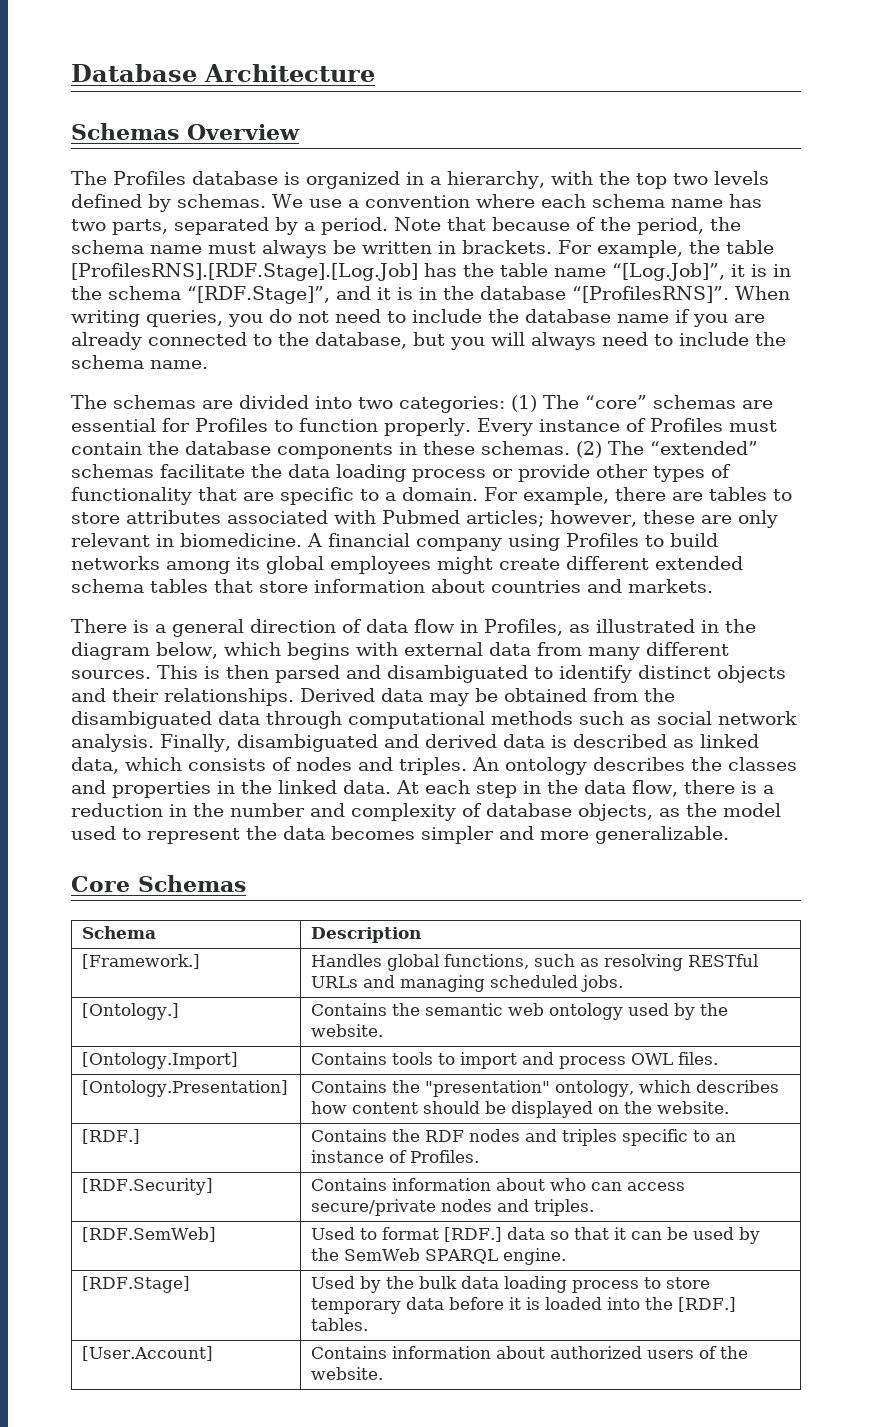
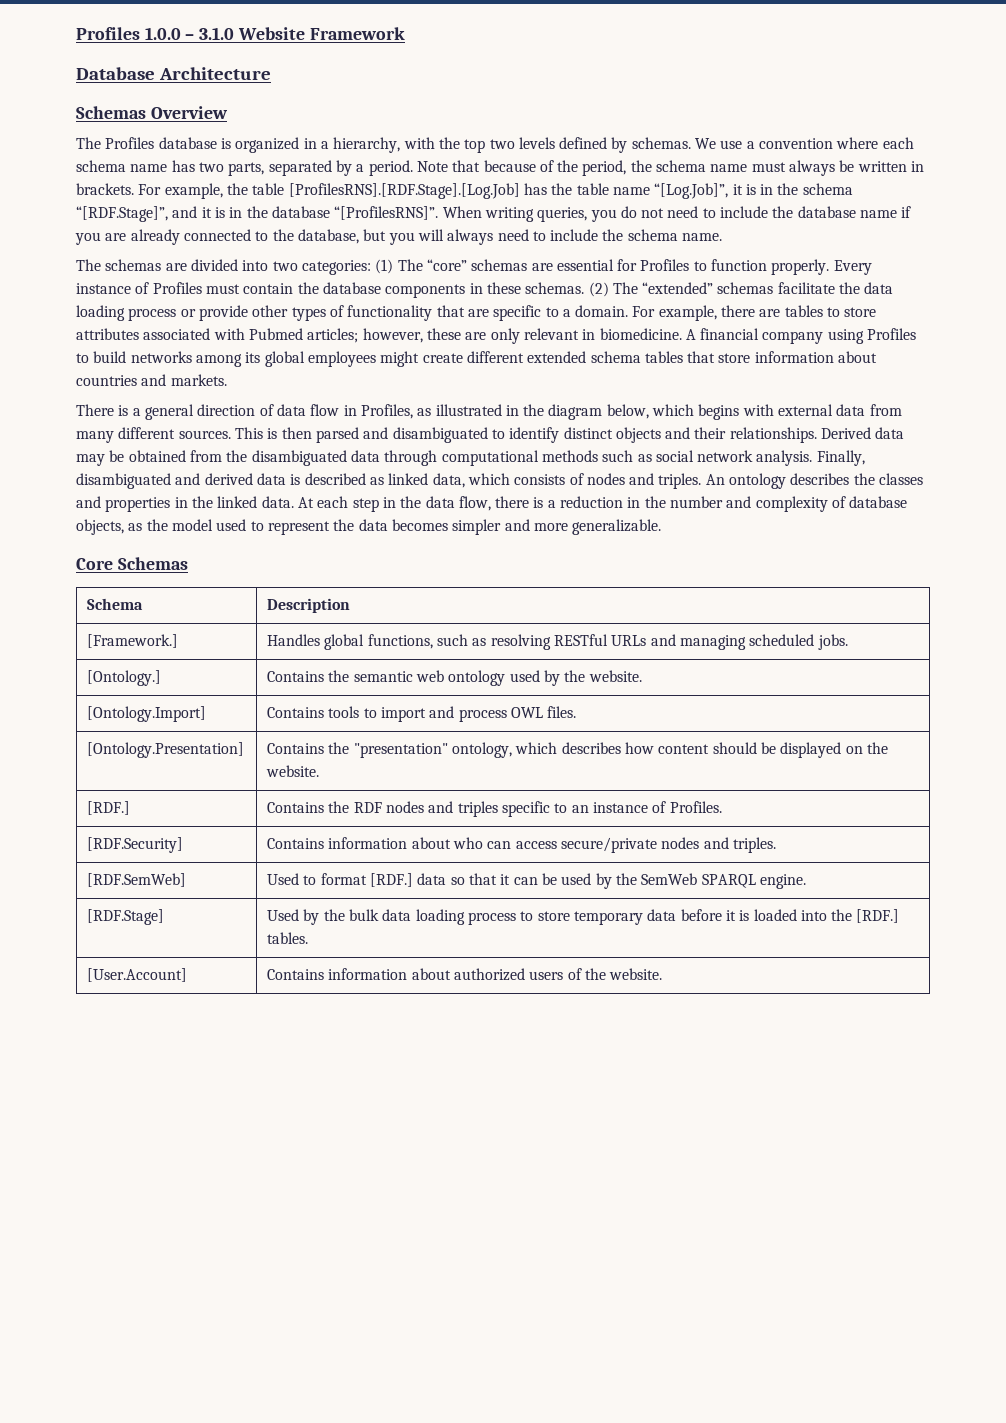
(71, 73) none -> [76,27,405,40] Profiles 1.0.0 – 3.1.0 Website Framework //

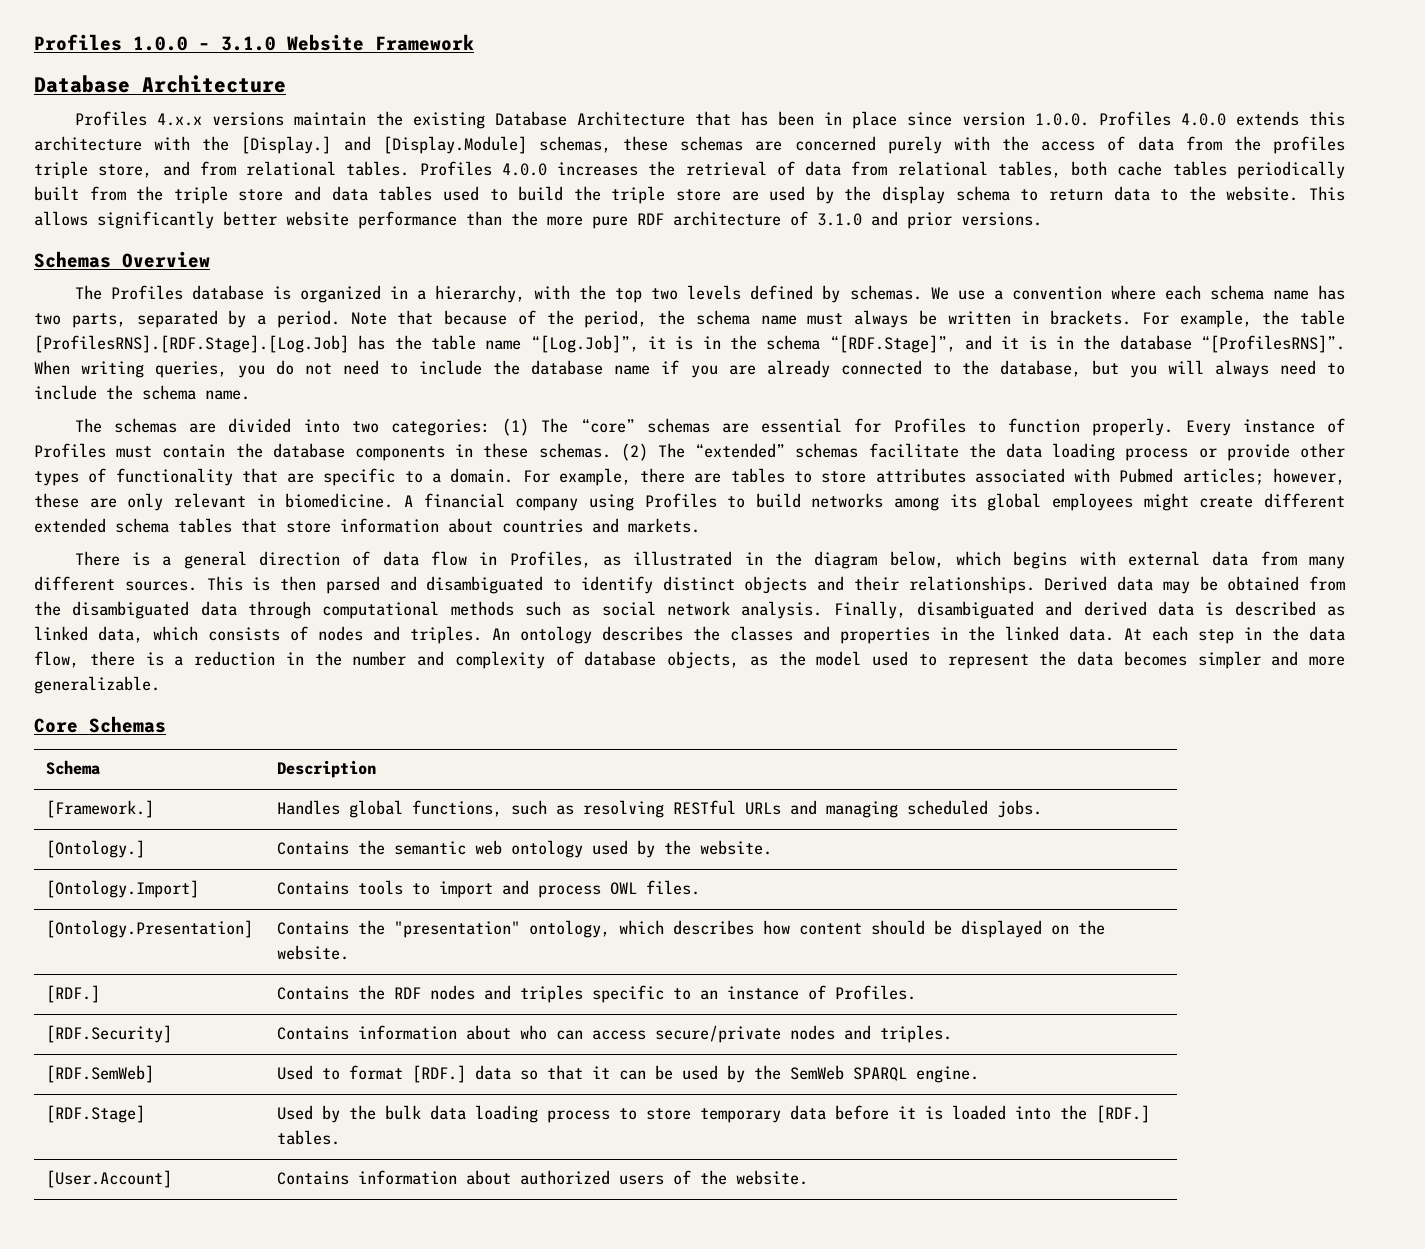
(271, 73) none -> [74,111,1345,129] [34,136,1345,154] [34,161,1346,179] [34,186,1345,204] [34,211,1042,229] // Profiles 4.x.x versions maintain the existing Database Architecture that has been in place since version 1.0.0. Profiles 4.0.0 extends this architecture with the [Display.] and [Display.Module] schemas, these schemas are concerned purely with the access of data from the profiles triple store, and from relational tables. Profiles 4.0.0 increases the retrieval of data from relational tables, both cache tables periodically built from the triple store and data tables used to build the triple store are used by the display schema to return data to the website. This allows significantly better website performance than the more pure RDF architecture of 3.1.0 and prior versions.

